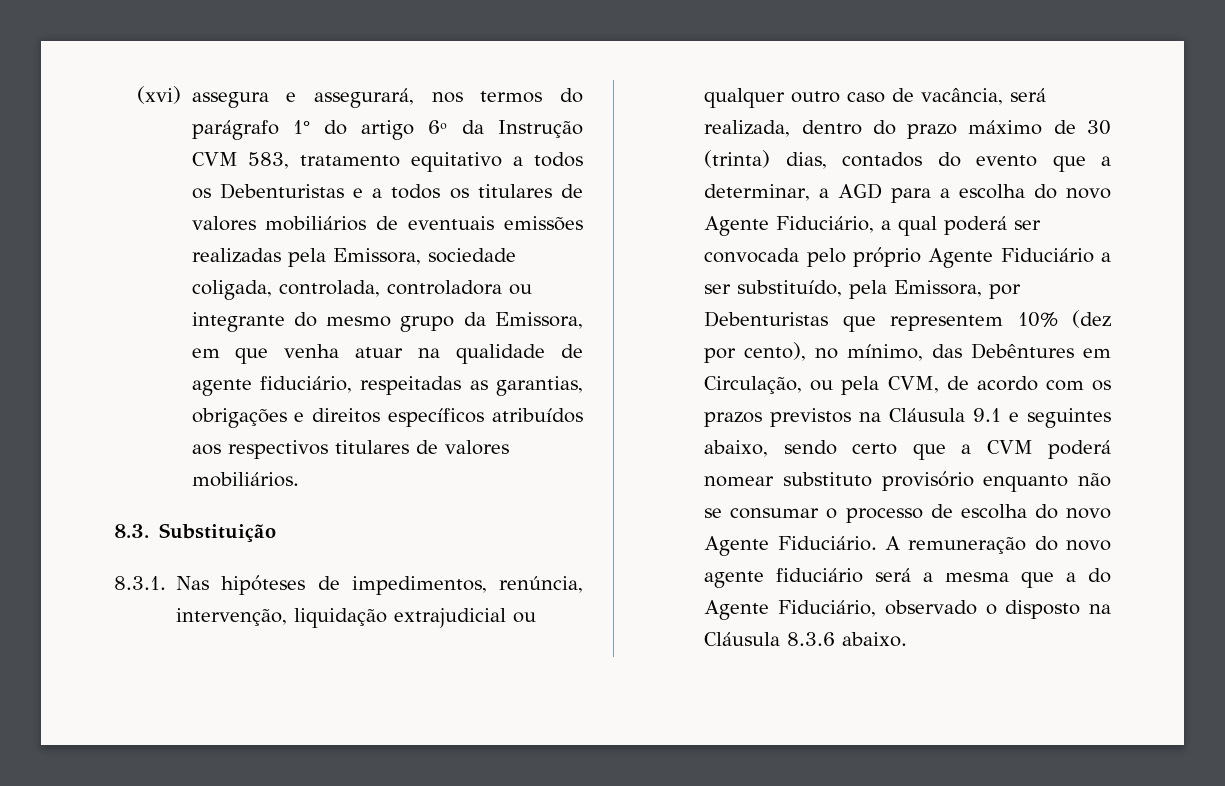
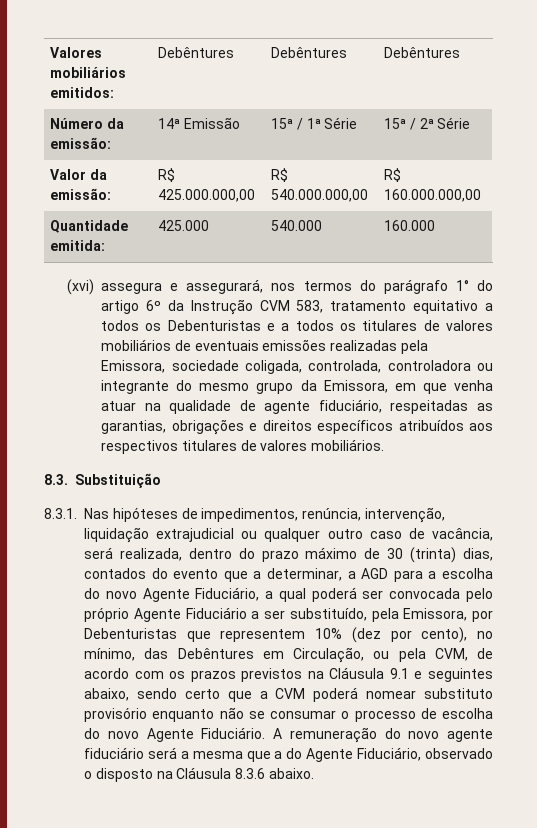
(137, 95) none -> [49,47,102,58] [49,67,126,78] [49,87,114,98] [157,47,234,58] [270,47,347,58] [383,47,460,58] [49,118,124,129] [49,137,111,149] [157,117,240,129] [270,117,358,130] [383,117,471,130] [49,169,107,180] [49,188,111,200] [157,168,175,182] [157,189,255,202] [270,168,288,182] [270,189,368,202] [383,168,401,182] [383,189,481,202] [49,220,128,233] [49,240,105,251] [157,220,209,231] [270,220,322,231] [383,220,435,231] Valores mobiliários emitidos: | Debêntures | Debêntures | Debêntures // Número da emissão: | 14ª Emissão | 15ª / 1ª Série | 15ª / 2ª Série // Valor da emissão: | R$ 425.000.000,00 | R$ 540.000.000,00 | R$ 160.000.000,00 // Quantidade emitida: | 425.000 | 540.000 | 160.000 //

